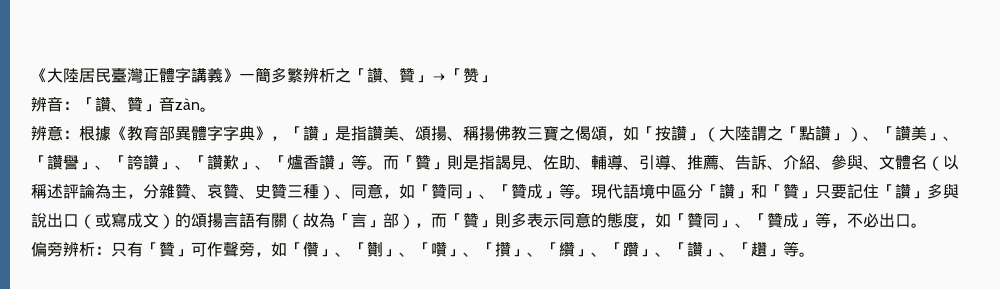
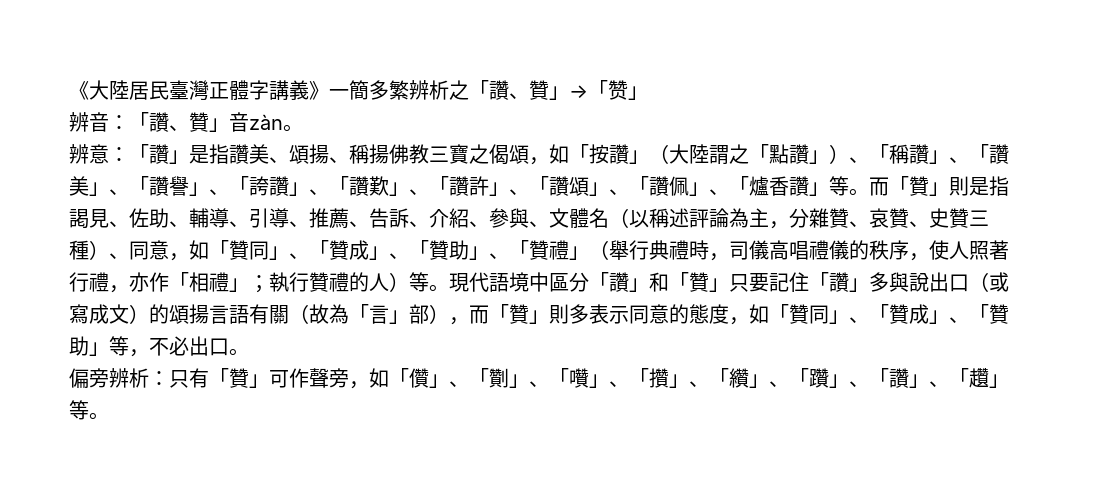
[79,125,287,141] 根據《教育部異體字字典》， -> (129, 154) none
(895, 132) none -> [889,144,989,164] 稱讚」、「
(287, 161) none -> [449,176,749,196] 讚許」、「讚頌」、「讚佩」、「
(559, 195) none -> [389,240,1009,261] [69,272,409,293] 、「贊助」、「贊禮」（舉行典禮時，司儀高唱禮儀的秩序，使人照著行禮，亦作「相禮」；執行贊禮的人）
(815, 224) none -> [949,304,1009,324] [69,336,109,356] 、「贊助」

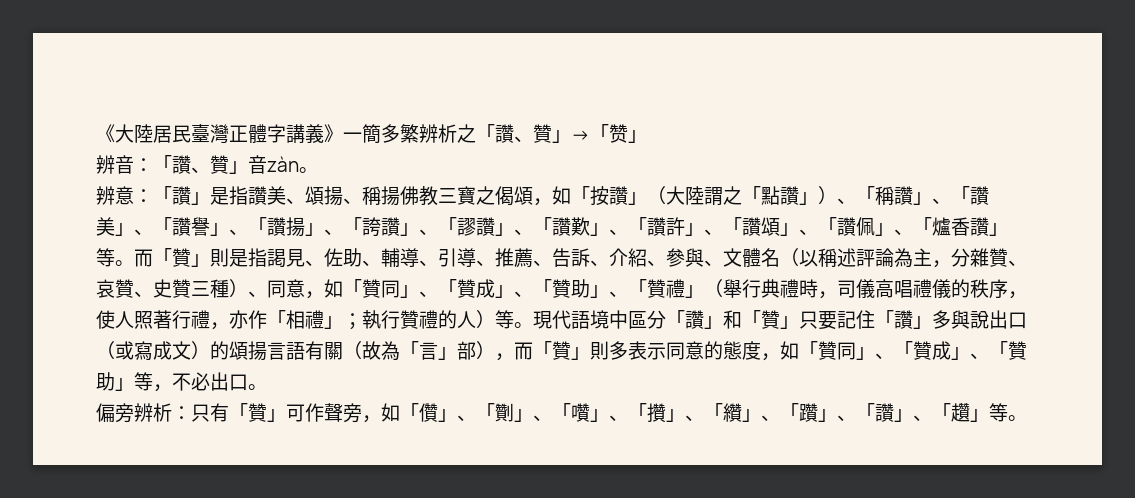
[249,176,269,196] 誇 -> [267,217,476,237] 讚揚」、「誇讚」、「謬

